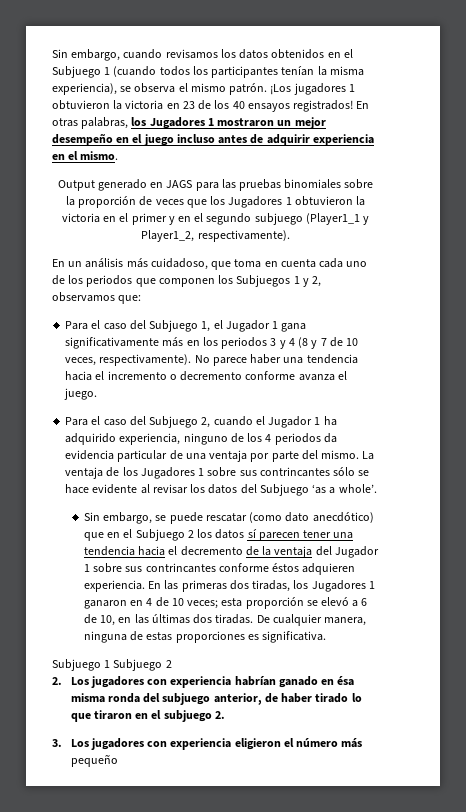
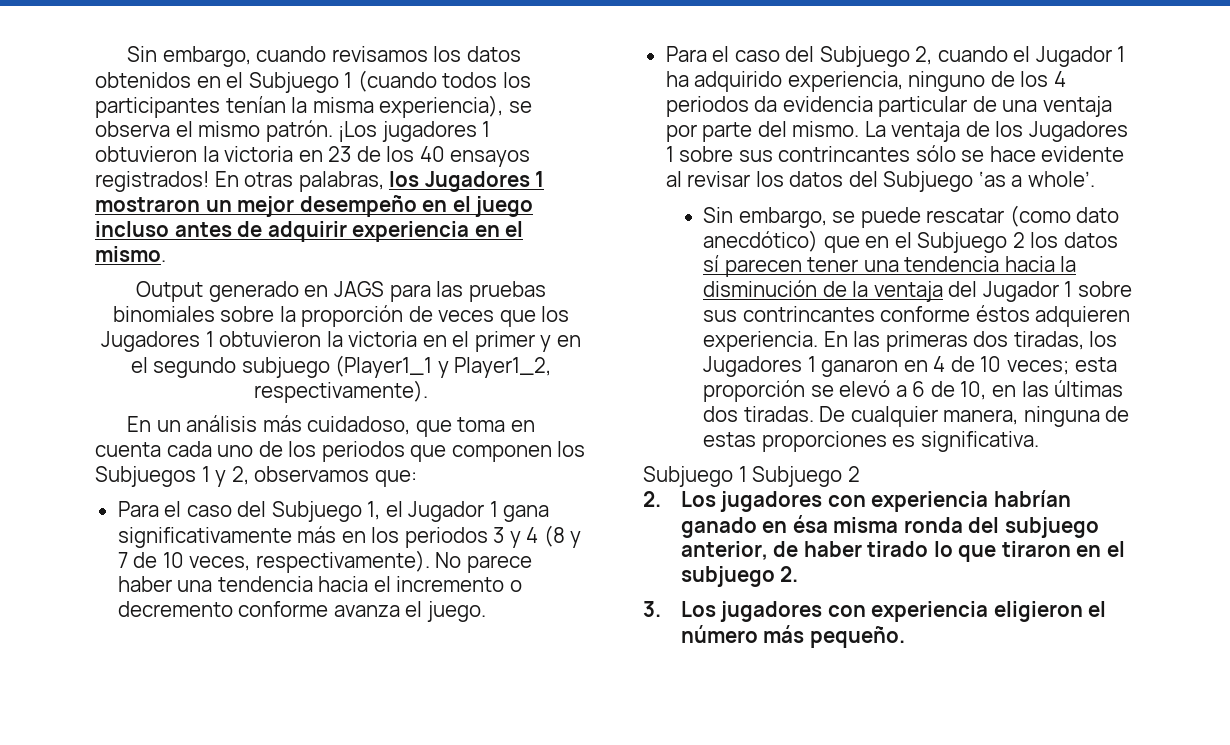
[168,546,243,556] el decremento -> [1060,256,1077,272] [703,280,818,297] la disminución
[70,754,118,767] pequeño -> [809,626,905,648] pequeño.

